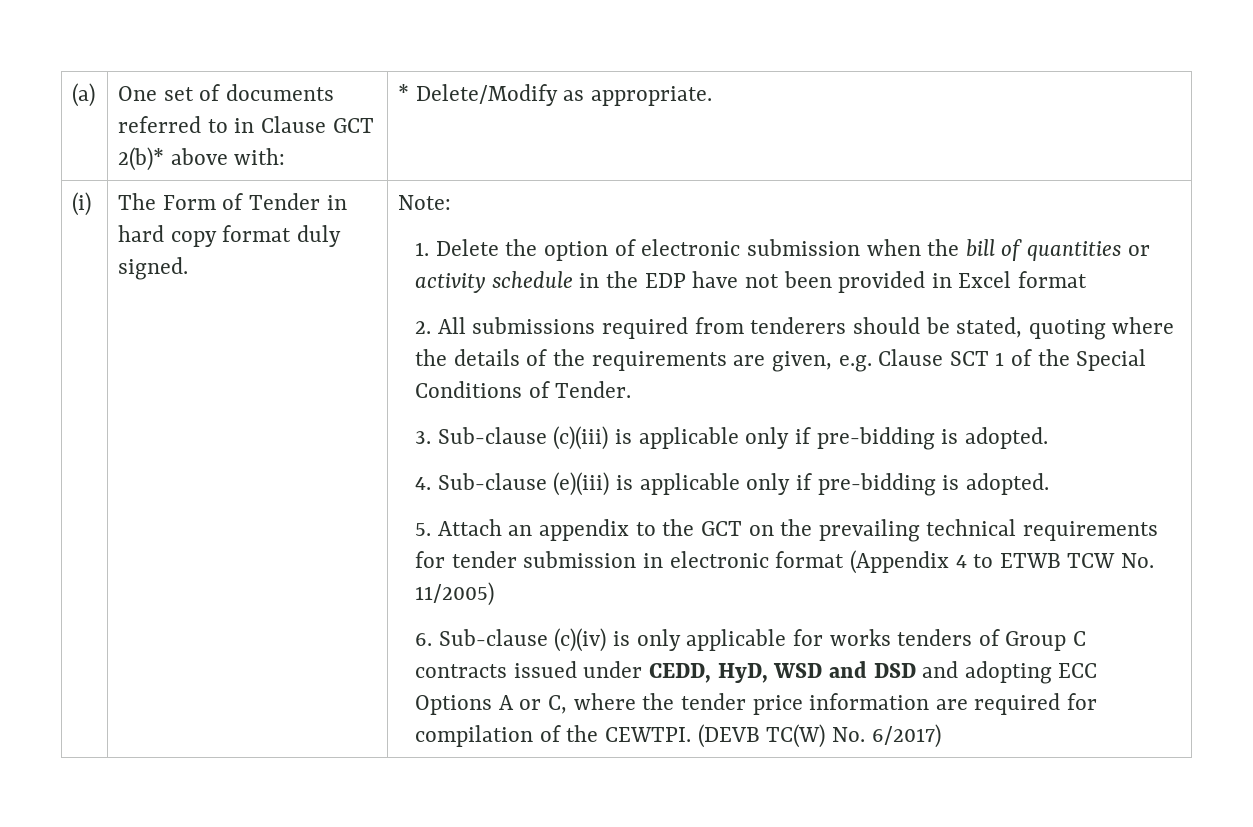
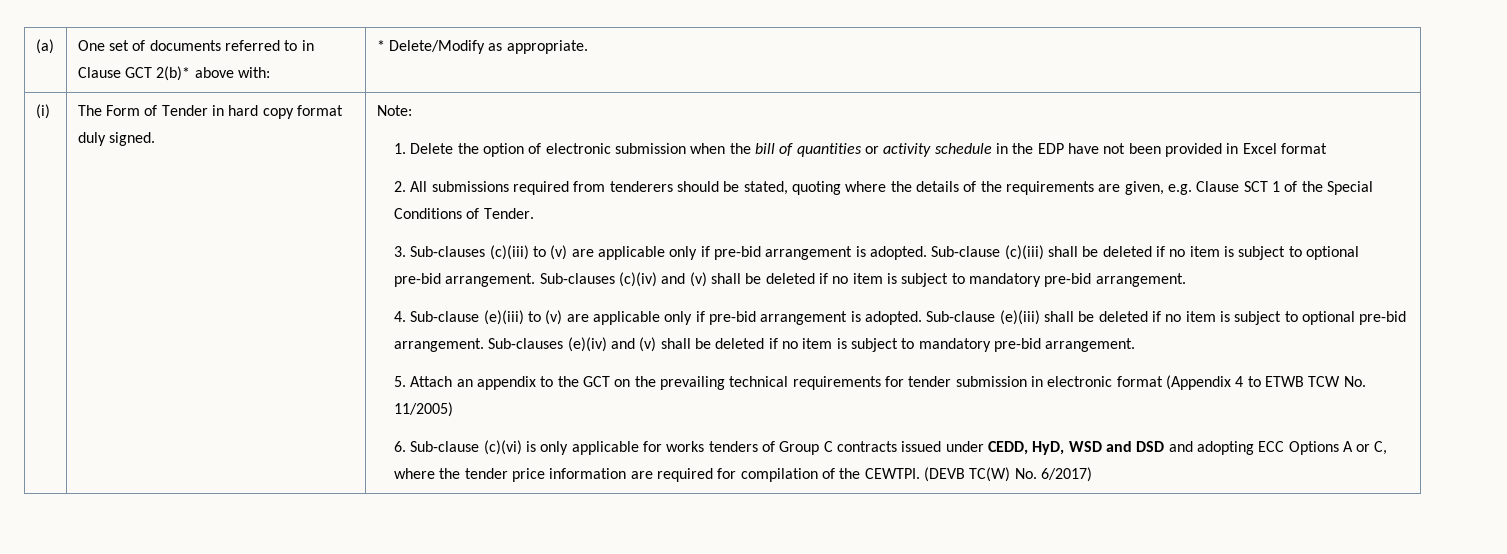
[437,426,1048,450] Sub-clause (c)(iii) is applicable only if pre-bidding is adopted. -> [410,245,1359,260] [394,272,1186,287] Sub-clauses (c)(iii) to (v) are applicable only if pre-bid arrangement is adopted. Sub-clause (c)(iii) shall be deleted if no item is subject to optional pre-bid arrangement. Sub-clauses (c)(iv) and (v) shall be deleted if no item is subject to mandatory pre-bid arrangement.
[616,473,1049,496] is applicable only if pre-bidding is adopted. -> [528,310,1407,325] [394,337,1136,352] to (v) are applicable only if pre-bid arrangement is adopted. Sub-clause (e)(iii) shall be deleted if no item is subject to optional pre-bid arrangement. Sub-clauses (e)(iv) and (v) shall be deleted if no item is subject to mandatory pre-bid arrangement.
[554,628,607,652] (c)(iv) -> [483,440,522,455] (c)(vi)

